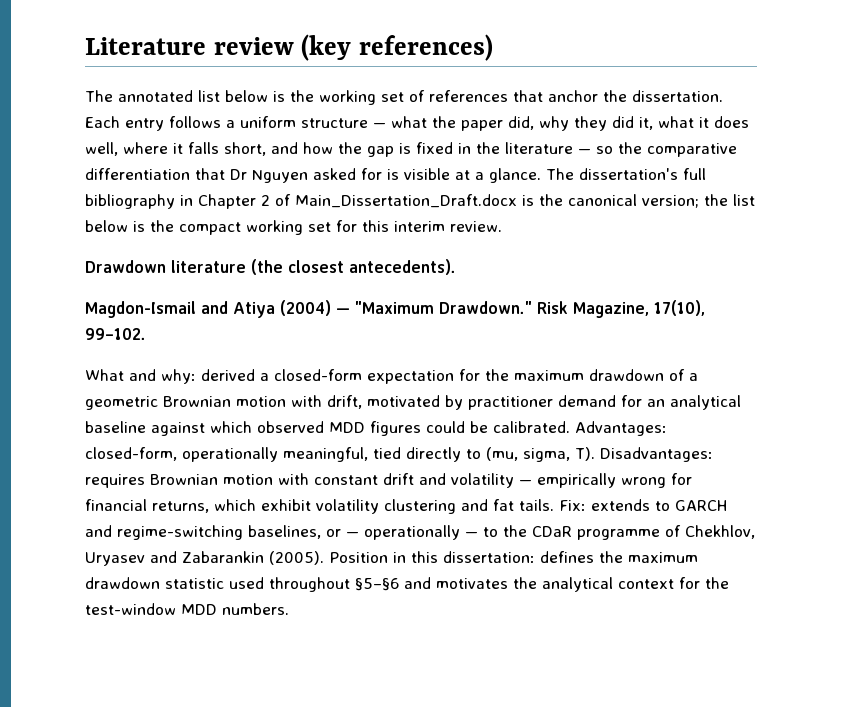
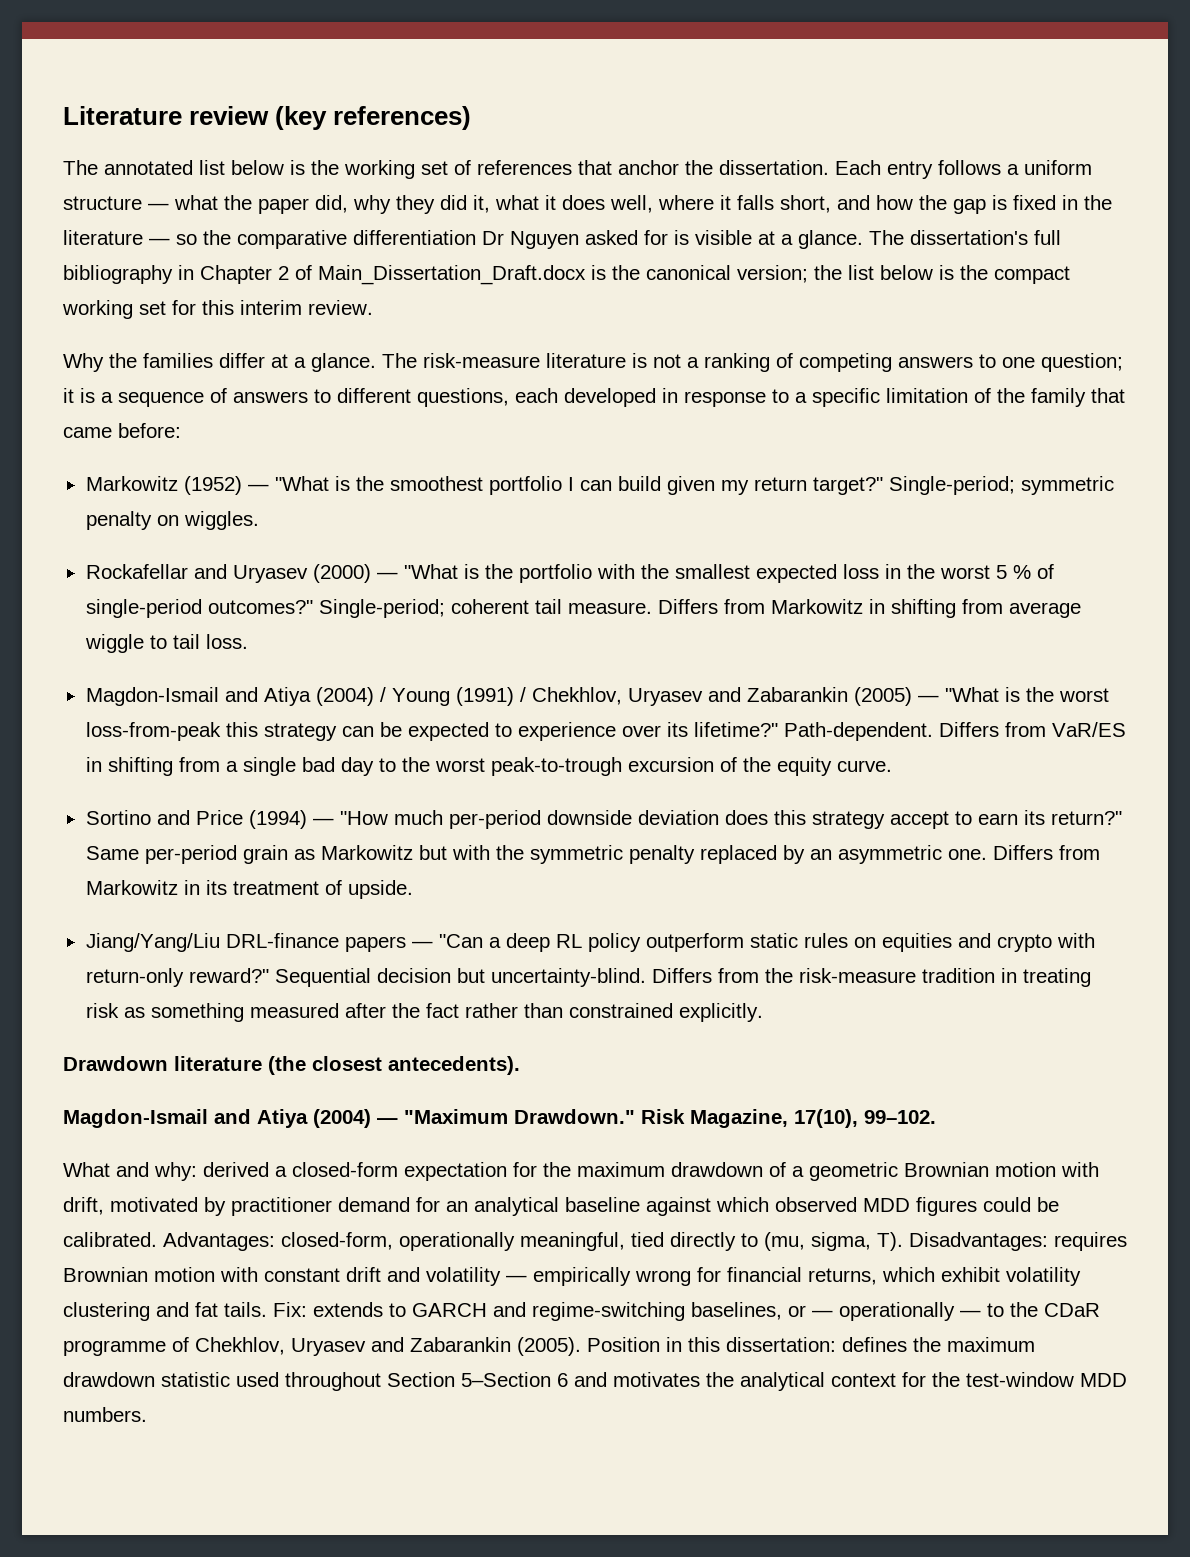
[195,168,225,180] that -> (476, 237) none
(502, 226) none -> [63,353,1123,372] [63,388,1125,407] [63,423,181,438] [85,476,1114,495] [85,511,259,530] [85,564,1054,583] [85,599,1081,618] [84,634,248,653] [85,687,1109,706] [85,722,1126,741] [85,757,892,776] [85,810,1122,829] [85,845,1100,864] [85,880,413,899] [85,933,1095,952] [85,968,1091,987] [85,1003,763,1022] // Why the families differ at a glance. The risk-measure literature is not a ranking of competing answers to one question; it is a sequence of answers to different questions, each developed in response to a specific limitation of the family that came before: // Markowitz (1952) — "What is the smoothest portfolio I can build given my return target?" Single-period; symmetric penalty on wiggles. // Rockafellar and Uryasev (2000) — "What is the portfolio with the smallest expected loss in the worst 5 % of single-period outcomes?" Single-period; coherent tail measure. Differs from Markowitz in shifting from average wiggle to tail loss. // Magdon-Ismail and Atiya (2004) / Young (1991) / Chekhlov, Uryasev and Zabarankin (2005) — "What is the worst loss-from-peak this strategy can be expected to experience over its lifetime?" Path-dependent. Differs from VaR/ES in shifting from a single bad day to the worst peak-to-trough excursion of the equity curve. // Sortino and Price (1994) — "How much per-period downside deviation does this strategy accept to earn its return?" Same per-period grain as Markowitz but with the symmetric penalty replaced by an asymmetric one. Differs from Markowitz in its treatment of upside. // Jiang/Yang/Liu DRL-finance papers — "Can a deep RL policy outperform static rules on equities and crypto with return-only reward?" Sequential decision but uncertainty-blind. Differs from the risk-measure tradition in treating risk as something measured after the fact rather than constrained explicitly.
[355,578,399,591] §5–§6 -> [387,1372,568,1387] Section 5–Section 6

